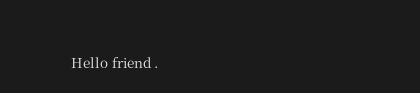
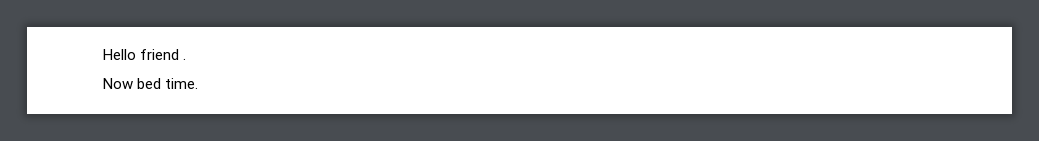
(159, 67) none -> [103,78,199,89] // Now bed time.

